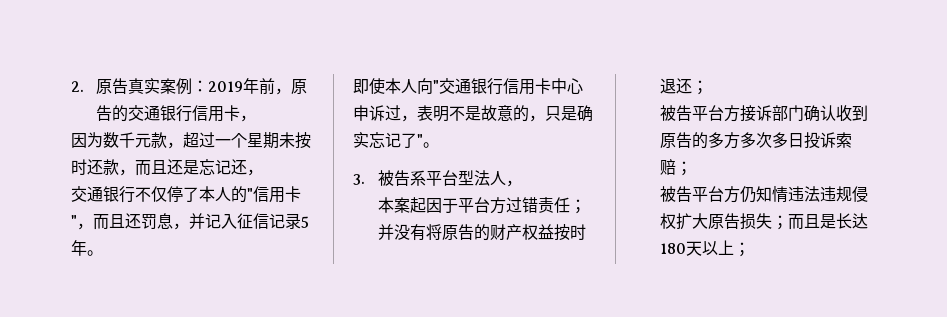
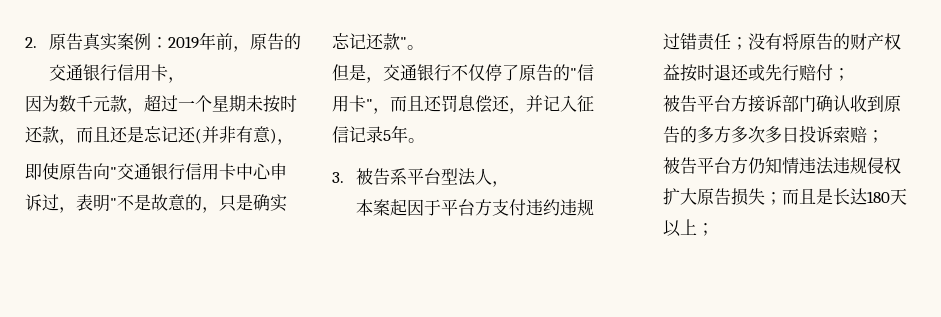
[247,169,263,176] [71,186,301,203] [71,213,309,230] [71,240,103,256] ， // 交通银行不仅停了本人的"信用卡"，而且还罚息，并记入征信记录5年。 -> [195,126,294,145] (并非有意)，
[385,78,417,94] 本人 -> [59,163,93,180] 原告
(449, 114) none -> [110,198,117,209] "
[401,133,423,148] 了" -> [366,33,424,50] [332,64,594,83] [332,95,594,114] [332,125,408,143] 还款"。 // 但是，交通银行不仅停了原告的"信用卡"，而且还罚息偿还，并记入征信记录5年
(507, 205) none -> [491,199,594,216] 支付违约违规
[378,224,395,240] 并 -> (748, 43) none
(693, 86) none -> [747,64,833,81] 或先行赔付

